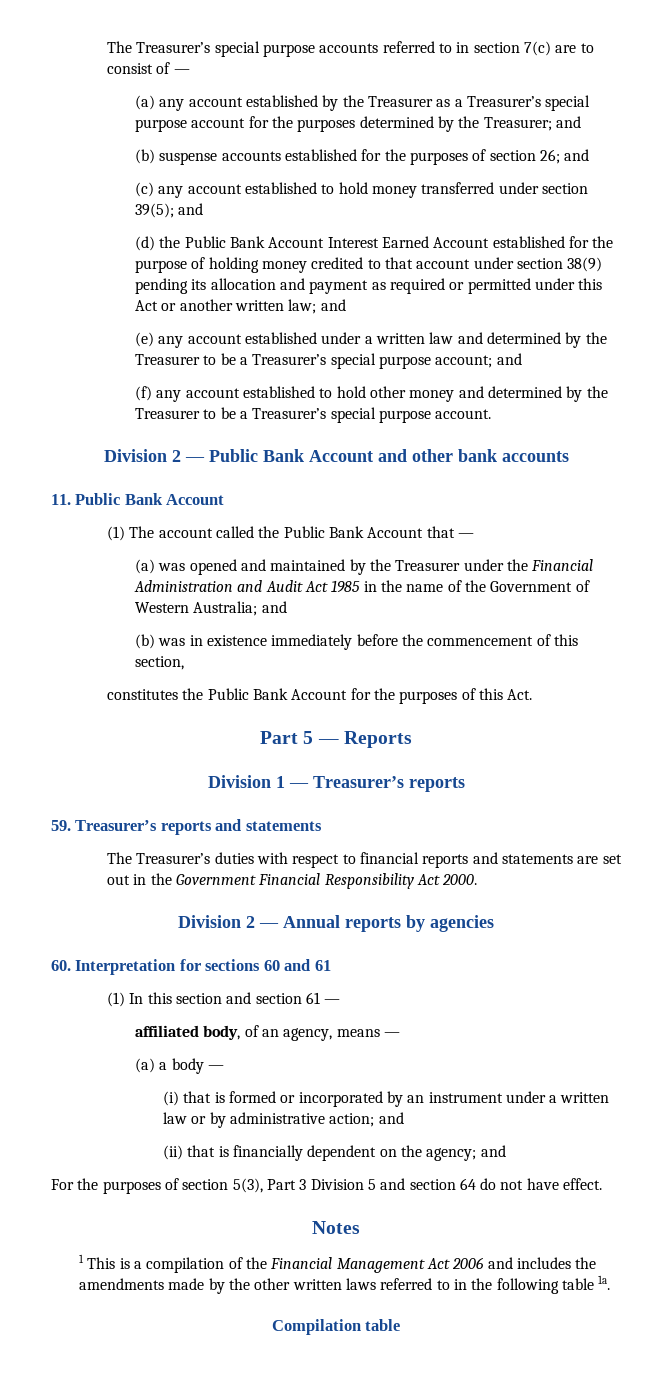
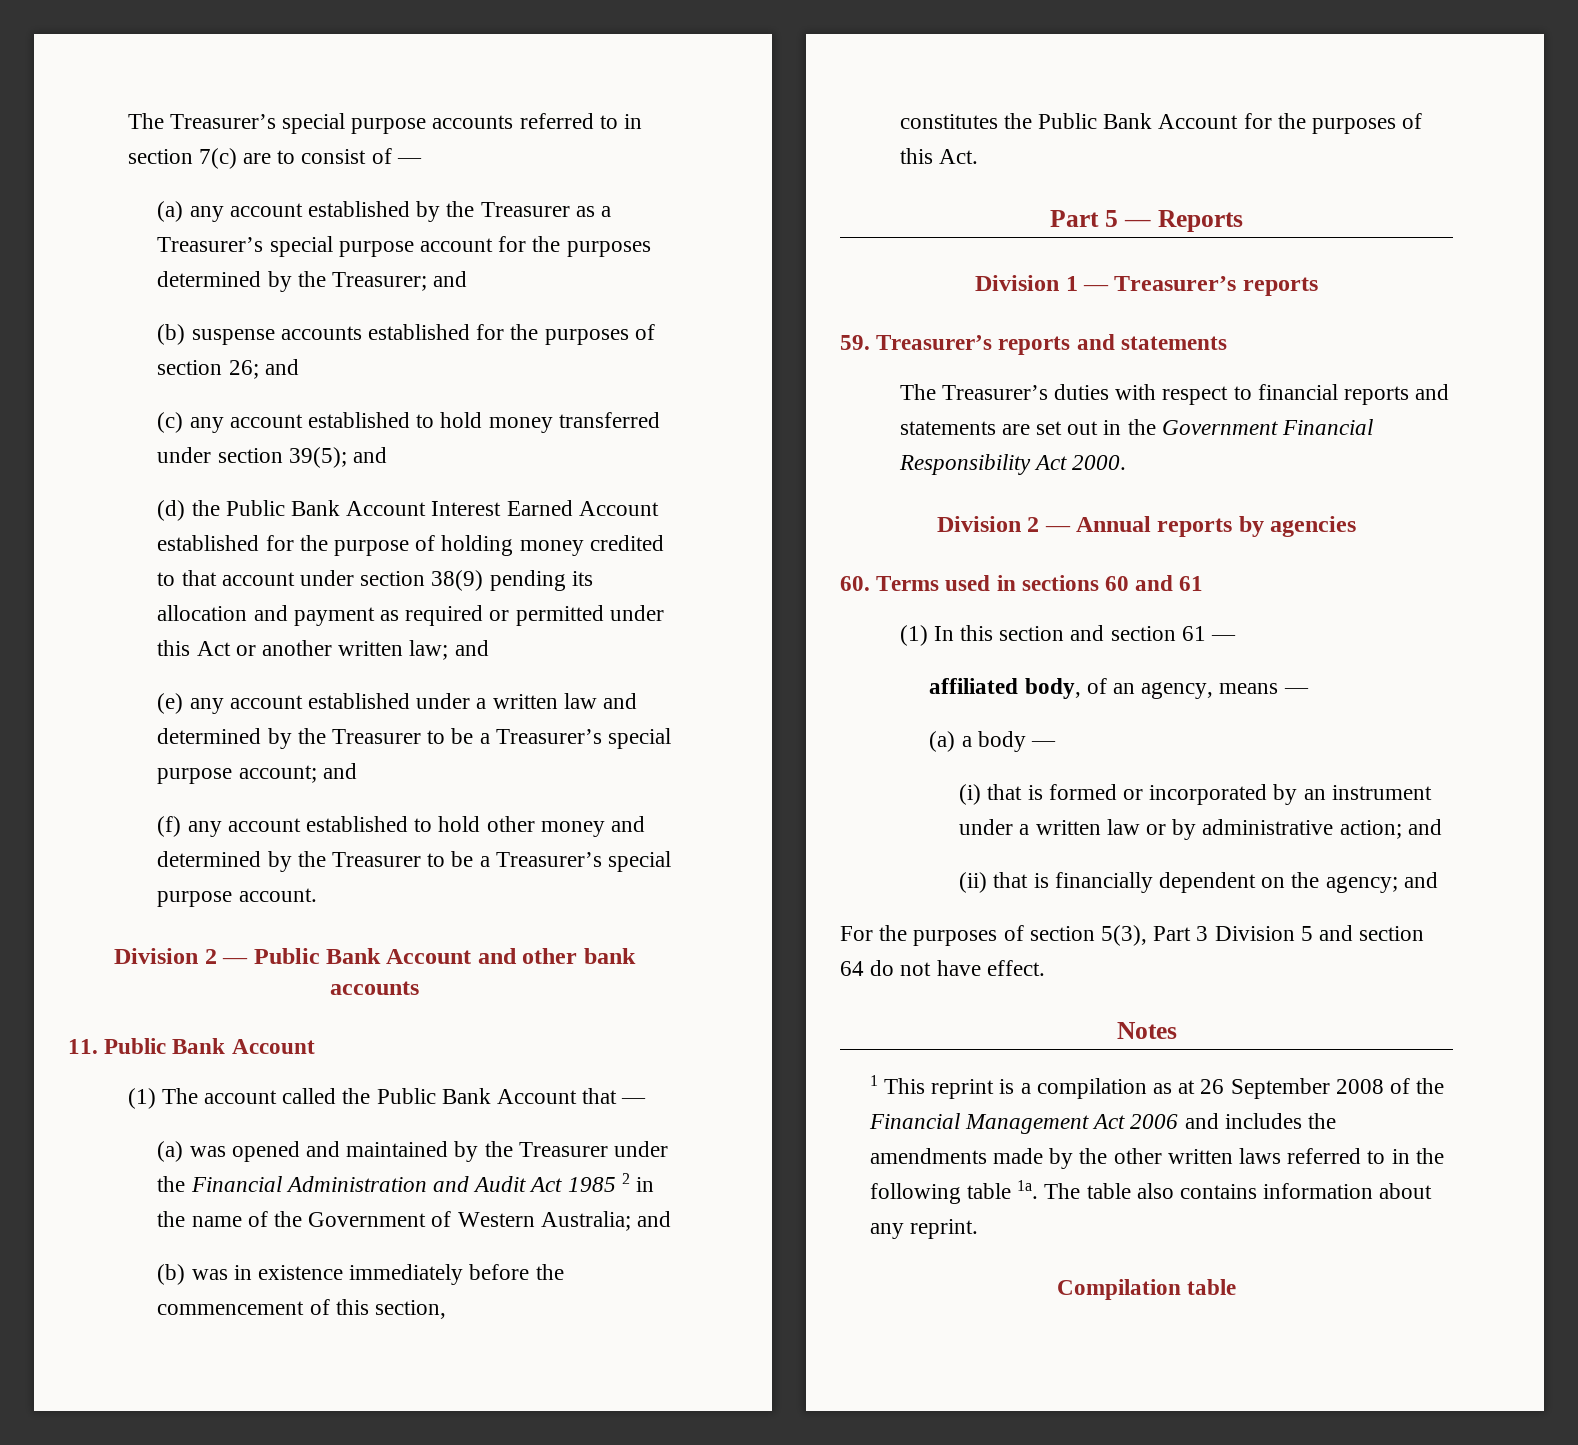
(361, 586) none -> [621,1173,630,1184] 2
[75,959,201,975] Interpretation for -> [876,575,1016,591] Terms used in
(116, 1263) none -> [931,1079,995,1099] reprint
(225, 1265) none -> [1153,1078,1384,1099] as at 26 September 2008
(611, 1282) none -> [1044,1183,1433,1199] [869,1219,978,1239] The table also contains information about any reprint.

